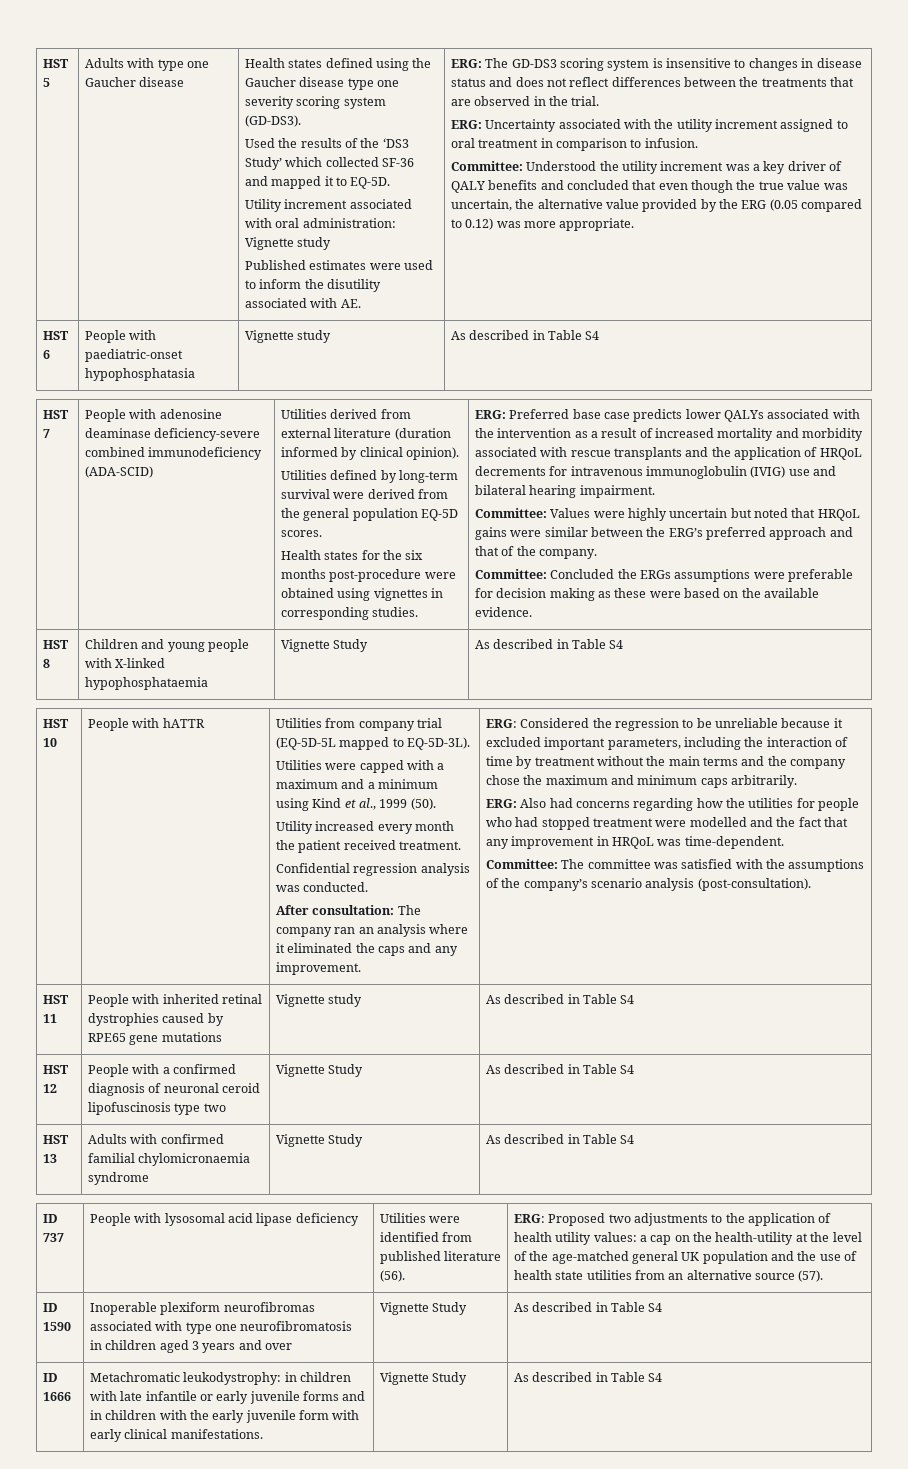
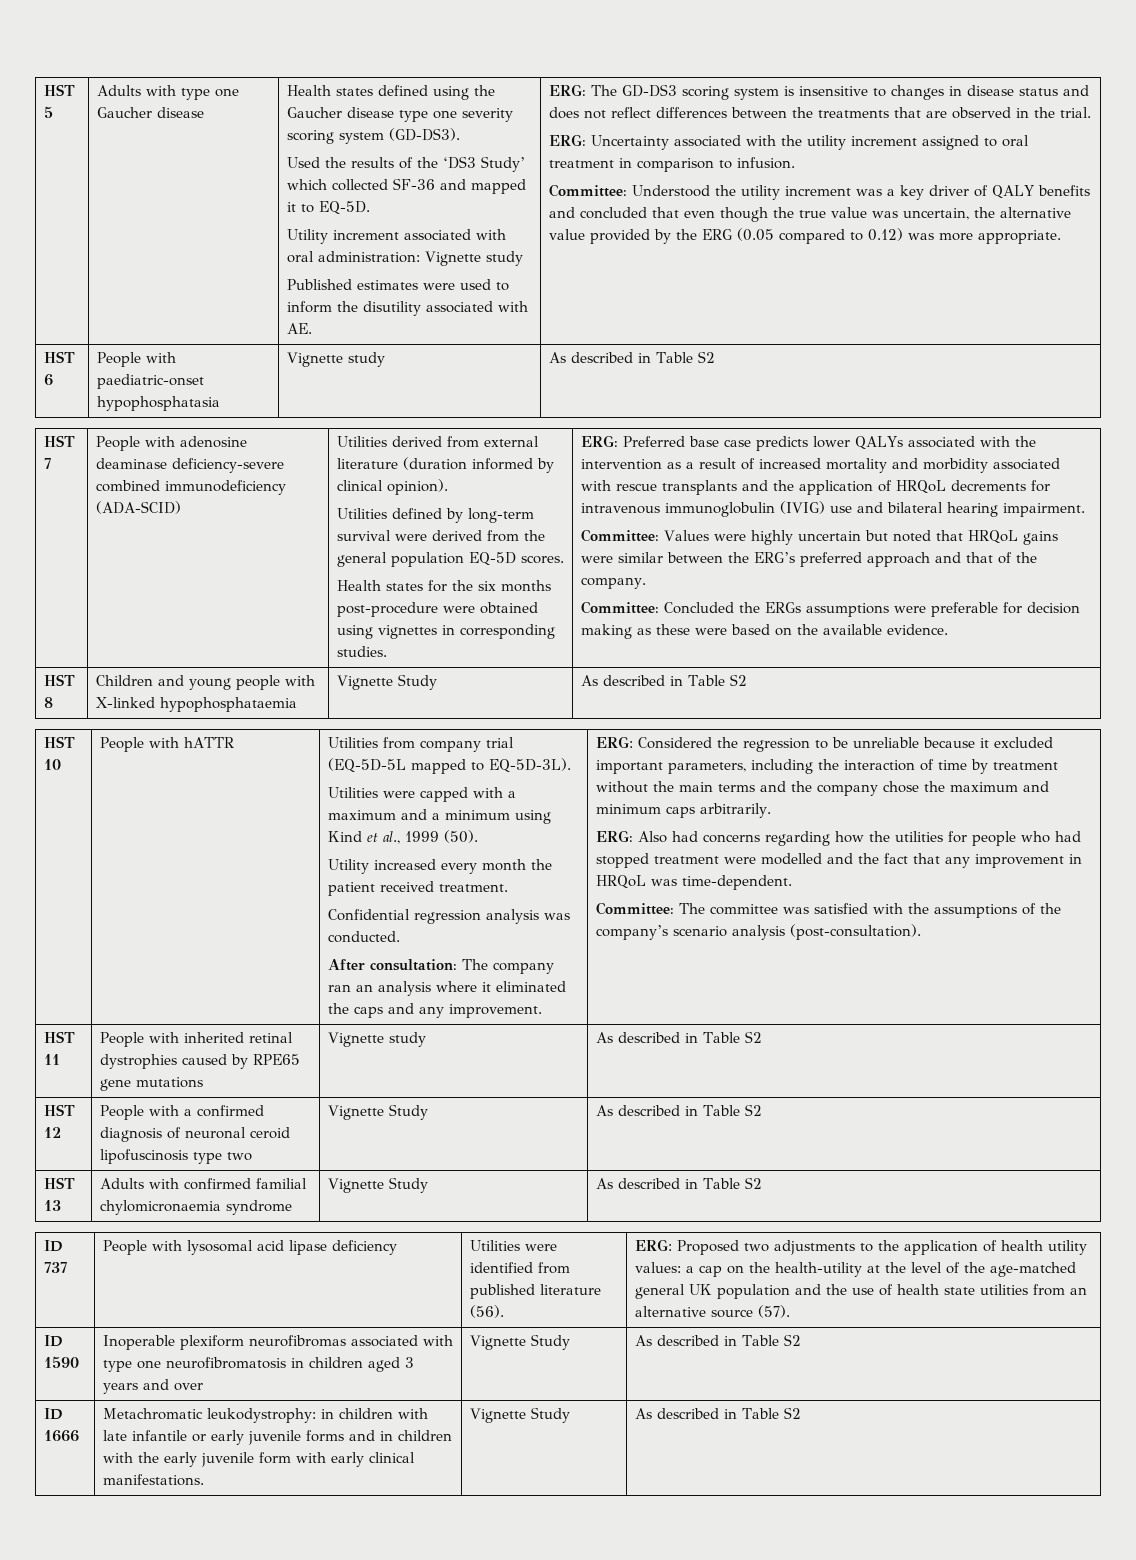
[585,331,600,340] S4 -> [697,351,715,363] S2
[609,640,624,649] S4 -> [729,674,747,686] S2
[620,995,635,1004] S4 -> [744,1031,762,1043] S2
[620,1065,635,1074] S4 -> [744,1104,762,1116] S2
[620,1135,635,1144] S4 -> [744,1177,762,1189] S2
[648,1303,663,1312] S4 -> [783,1334,801,1346] S2
[648,1373,663,1382] S4 -> [783,1407,801,1419] S2

